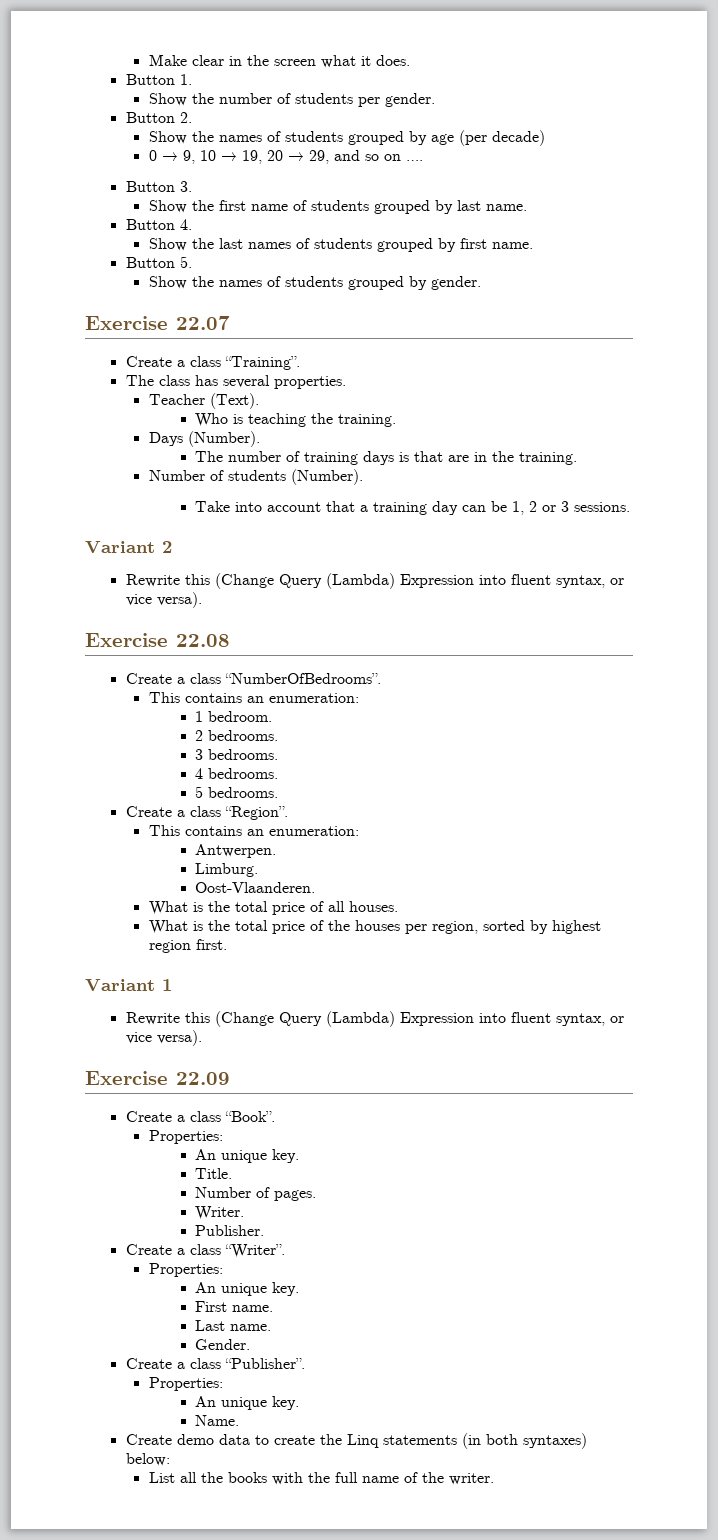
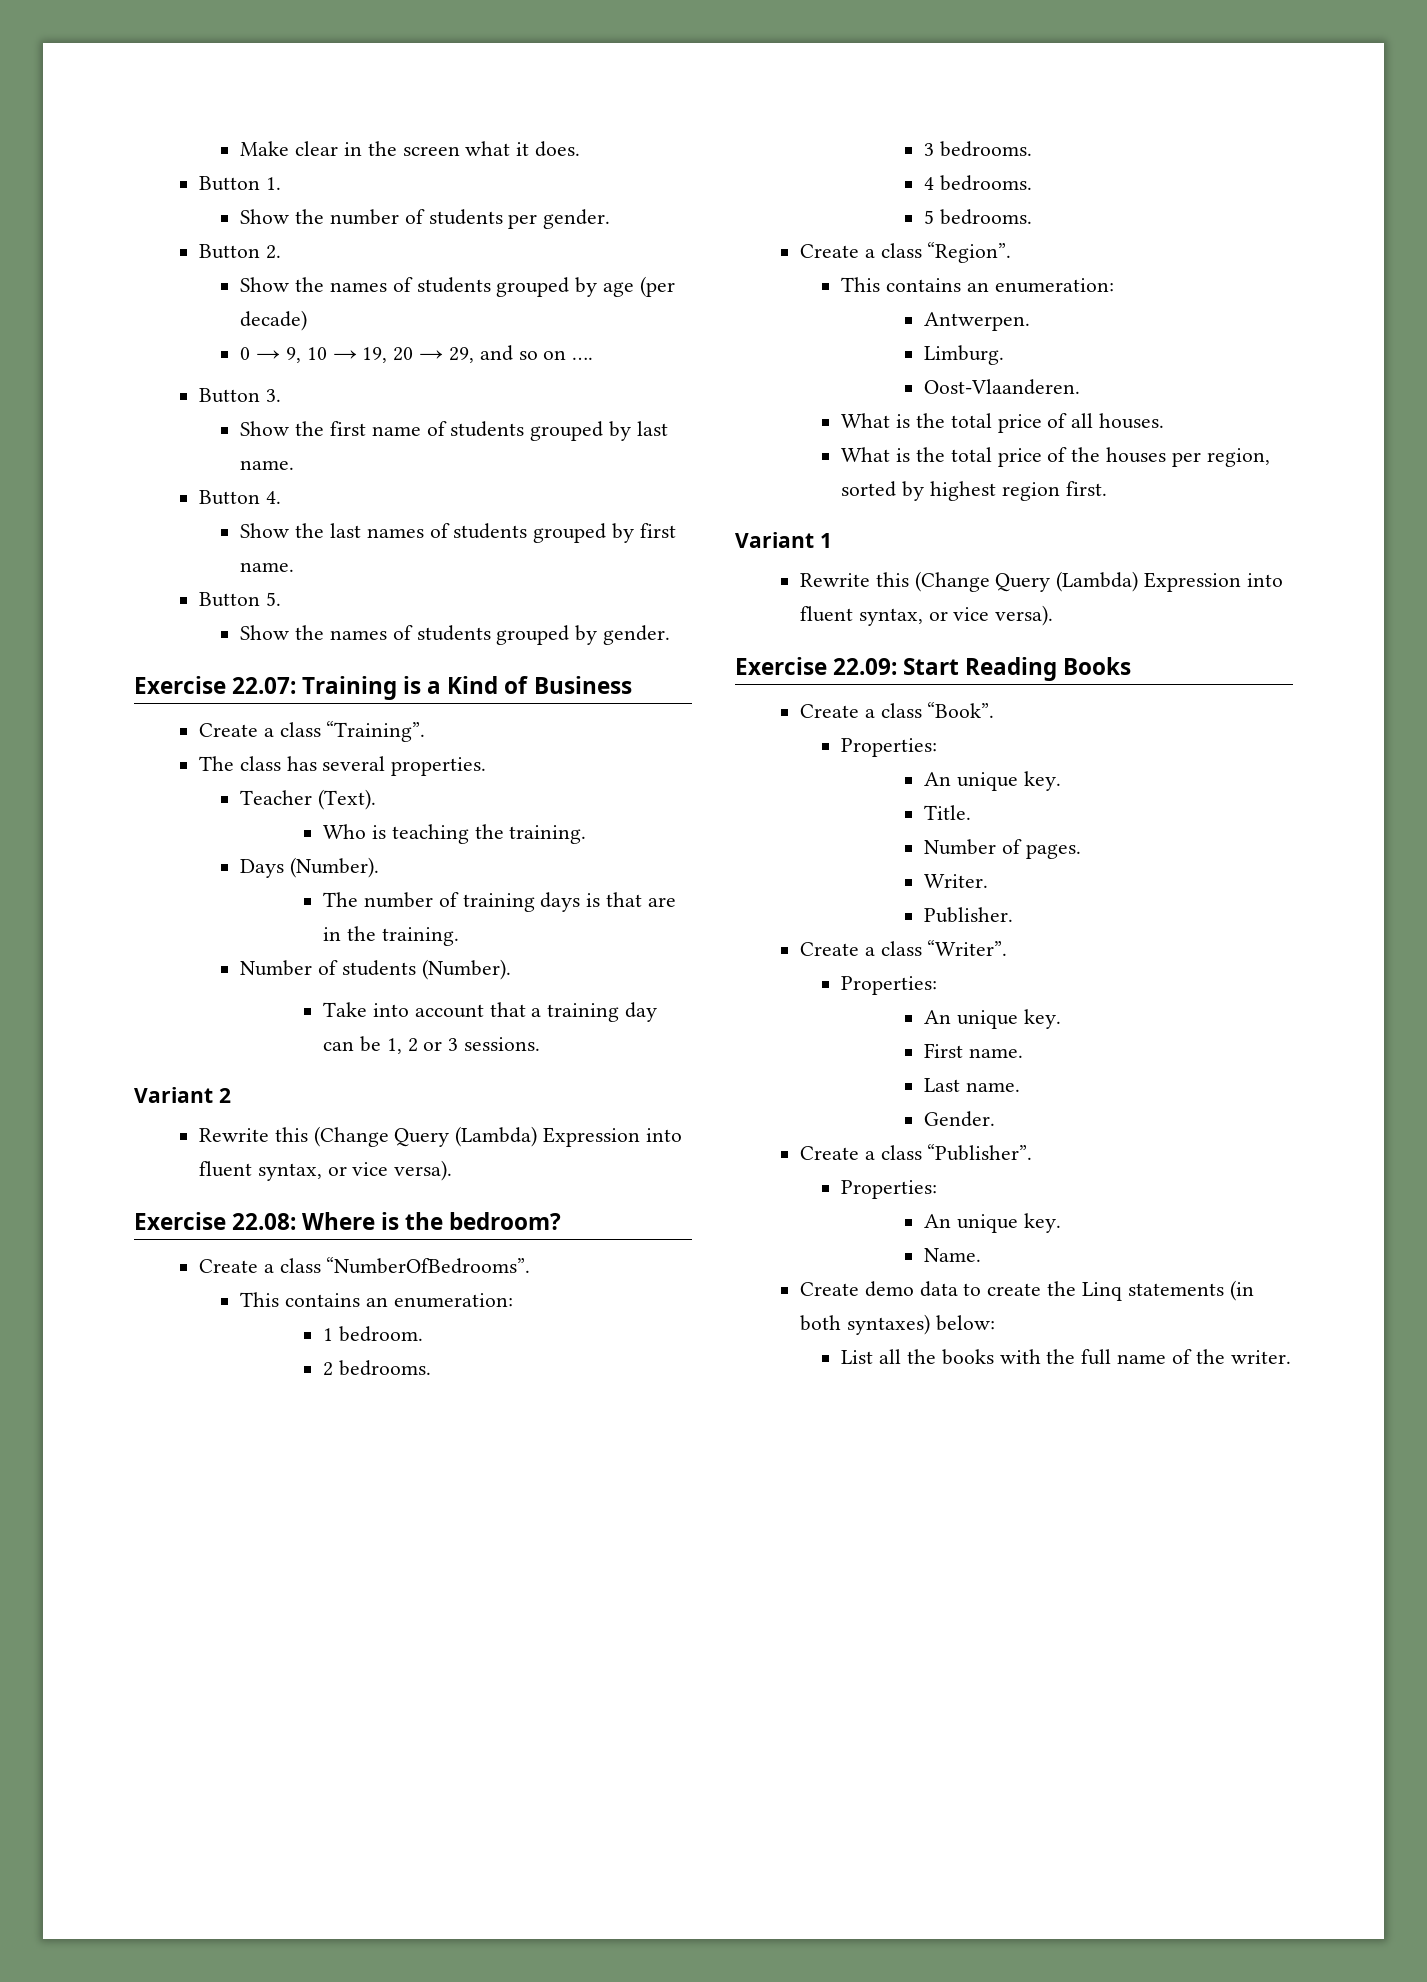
[176,316,230,330] 22.07 -> [232,676,632,700] 22.07: Training is a Kind of Business
[176,634,230,647] 22.08 -> [232,1212,562,1230] 22.08: Where is the bedroom?
[176,1072,230,1085] 22.09 -> [833,657,1132,681] 22.09: Start Reading Books

